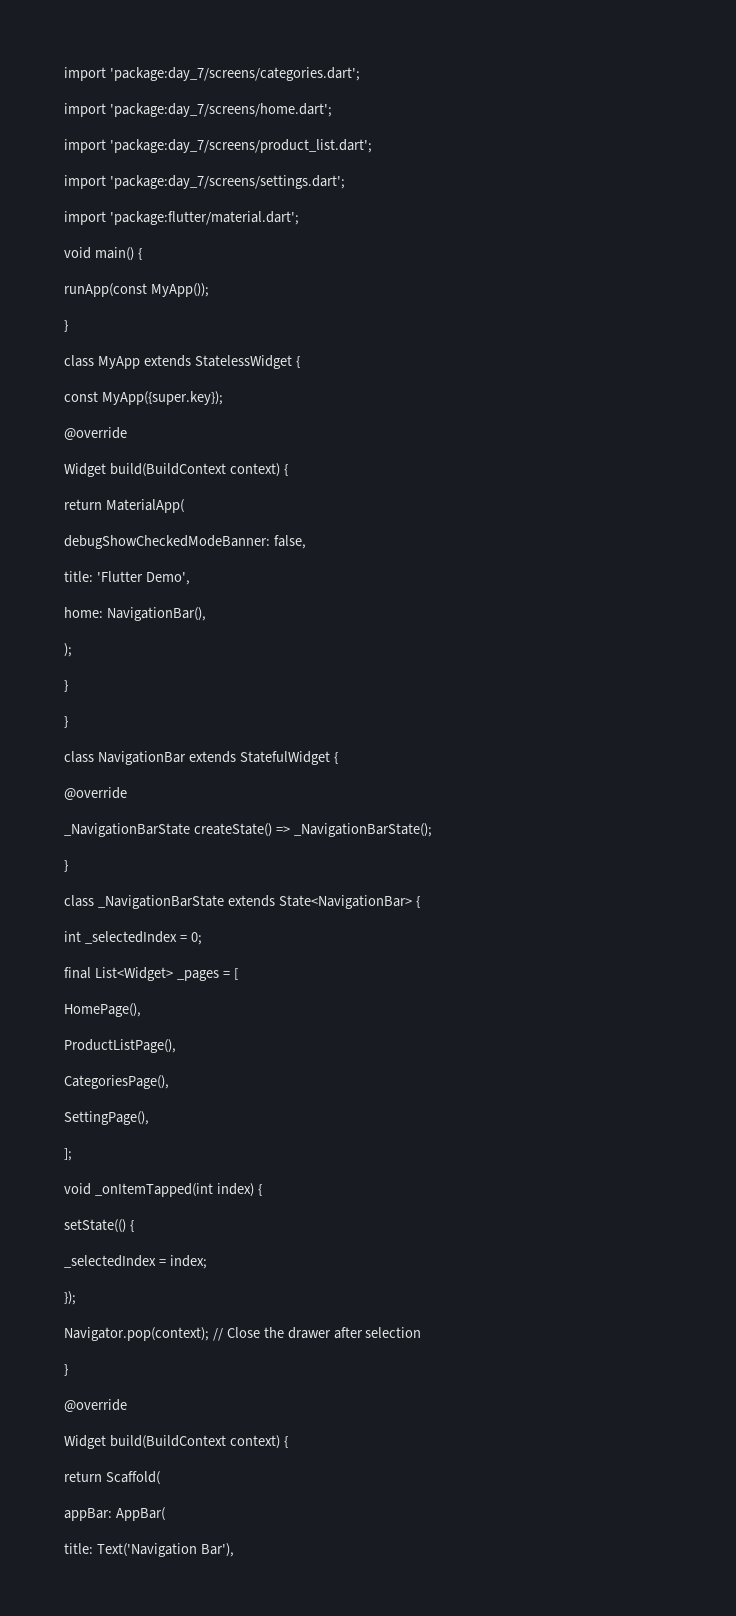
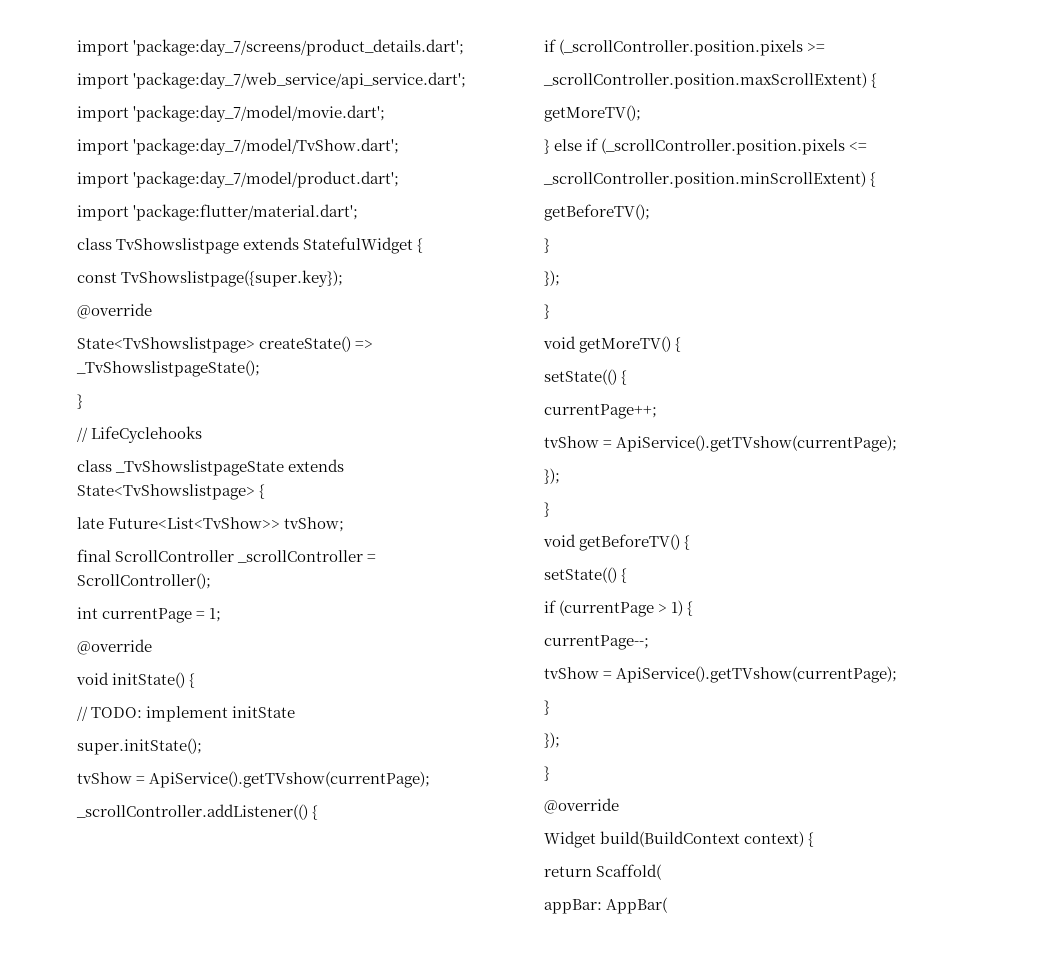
[64,67,360,81] [64,103,332,117] [64,139,372,153] [64,175,345,189] import 'package:day_7/screens/categories.dart'; // import 'package:day_7/screens/home.dart'; // import 'package:day_7/screens/product_list.dart'; // import 'package:day_7/screens/settings.dart'; -> [77,39,465,56] [77,72,467,89] [77,105,386,122] [77,138,400,155] [77,171,400,188] import 'package:day_7/screens/product_details.dart'; // import 'package:day_7/web_service/api_service.dart'; // import 'package:day_7/model/movie.dart'; // import 'package:day_7/model/TvShow.dart'; // import 'package:day_7/model/product.dart';
[64,247,142,261] [64,283,209,297] [64,320,68,332] [64,355,300,369] [64,391,223,405] [64,427,127,440] [64,463,288,477] [64,499,184,513] [64,535,306,549] [64,571,190,585] [64,607,206,621] [64,643,72,657] [64,680,68,692] [64,716,68,728] [64,751,186,765] void main() { // runApp(const MyApp()); // } // class MyApp extends StatelessWidget { // const MyApp({super.key}); // @override // Widget build(BuildContext context) { // return MaterialApp( // debugShowCheckedModeBanner: false, // title: 'Flutter Demo', // home: NavigationBar(), // ); // } // } // class NavigationBar -> [77,238,240,254] class TvShowslistpage
[64,787,127,800] [64,823,190,837] // @override // _NavigationBarState -> [77,270,344,287] [77,303,152,319] [77,337,255,353] // const TvShowslistpage({super.key}); // @override // State<TvShowslistpage>
[293,823,432,837] [64,860,68,872] [64,895,420,909] [64,931,202,945] [64,967,238,981] [64,1003,141,1017] [64,1039,176,1053] [64,1075,169,1089] [64,1111,149,1125] [64,1148,72,1161] [64,1183,262,1197] [64,1219,134,1233] [64,1255,207,1269] [64,1291,76,1305] [64,1327,422,1341] _NavigationBarState(); // } // class _NavigationBarState extends State<NavigationBar> { // int _selectedIndex = 0; // final List<Widget> _pages = [ // HomePage(), // ProductListPage(), // CategoriesPage(), // SettingPage(), // ]; // void _onItemTapped(int index) { // setState(() { // _selectedIndex = index; // }); // Navigator.pop(context); // Close the drawer after selection -> [76,360,260,377] [77,394,83,409] [77,426,203,443] [77,459,345,476] [77,484,266,500] [77,517,345,532] [77,549,377,563] [77,573,211,589] [77,607,222,623] [77,639,152,655] [76,672,196,688] [77,706,296,722] [77,738,202,755] [77,771,431,788] [76,804,319,820] [544,39,826,56] [543,72,878,89] [544,105,641,122] [544,138,868,155] [543,171,877,188] [544,204,650,221] [544,238,550,253] [544,270,560,286] [544,304,550,319] [543,336,682,353] [544,369,628,385] [544,404,657,419] [544,435,898,452] [544,468,560,484] [544,502,550,517] [543,534,691,551] [544,567,628,583] [544,600,694,617] [544,635,649,650] [544,666,898,683] [544,700,550,715] [544,732,560,748] _TvShowslistpageState(); // } // // LifeCyclehooks // class _TvShowslistpageState extends State<TvShowslistpage> { // late Future<List<TvShow>> tvShow; // final ScrollController _scrollController = ScrollController(); // int currentPage = 1; // @override // void initState() { // // TODO: implement initState // super.initState(); // tvShow = ApiService().getTVshow(currentPage); // _scrollController.addListener(() { // if (_scrollController.position.pixels >= // _scrollController.position.maxScrollExtent) { // getMoreTV(); // } else if (_scrollController.position.pixels <= // _scrollController.position.minScrollExtent) { // getBeforeTV(); // } // }); // } // void getMoreTV() { // setState(() { // currentPage++; // tvShow = ApiService().getTVshow(currentPage); // }); // } // void getBeforeTV() { // setState(() { // if (currentPage > 1) { // currentPage--; // tvShow = ApiService().getTVshow(currentPage); // } // });
[64,1543,234,1557] // title: Text('Navigation Bar'), -> (669, 905) none

